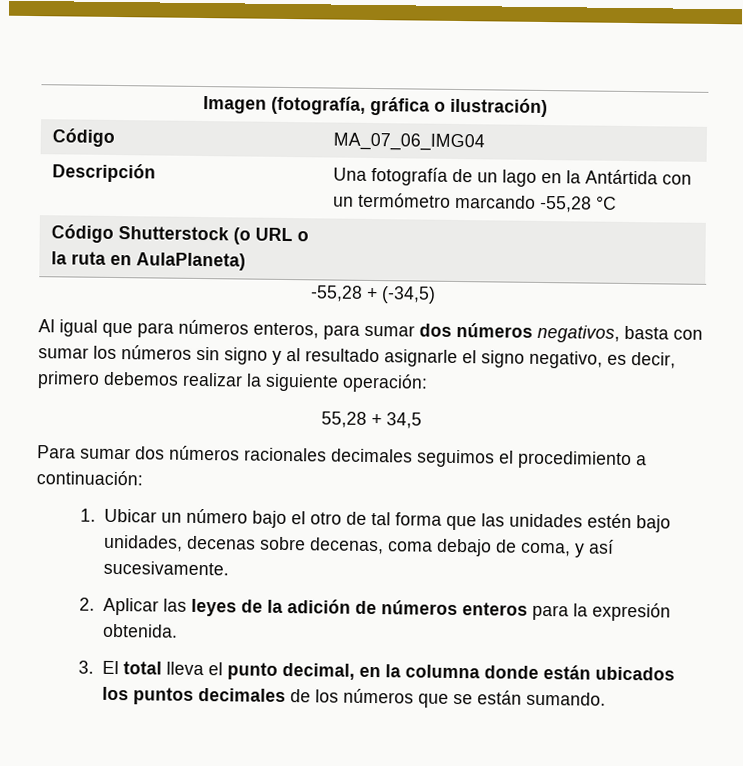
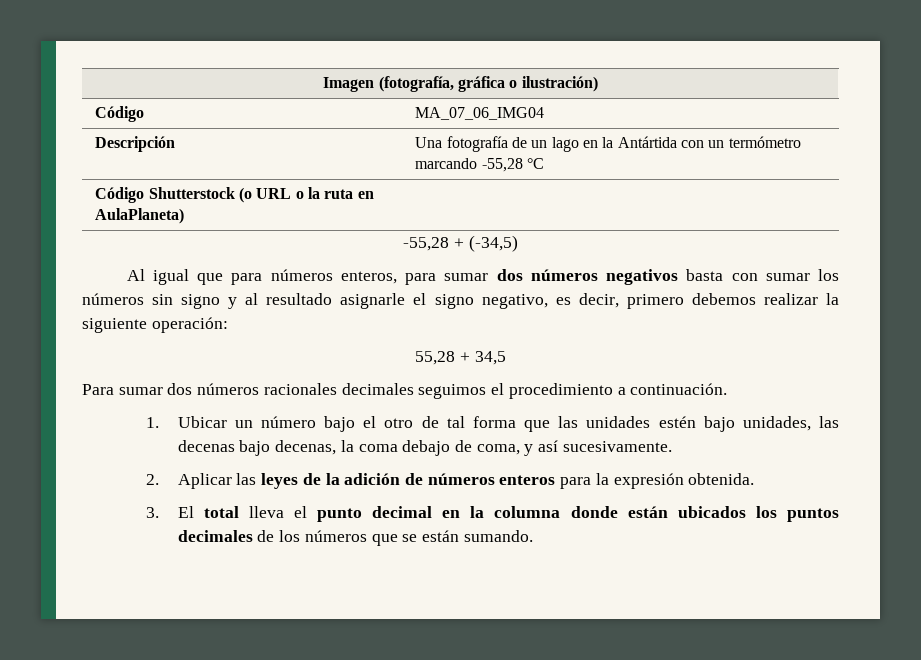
[537,324,620,343] negativos, -> [606,269,679,285] negativos
[36,470,143,486] continuación: -> [630,383,728,395] continuación.
[186,535,384,555] decenas sobre decenas, -> [819,416,840,428] [177,440,354,456] las decenas bajo decenas, la
[281,662,355,680] decimal, -> [372,506,433,518] decimal

